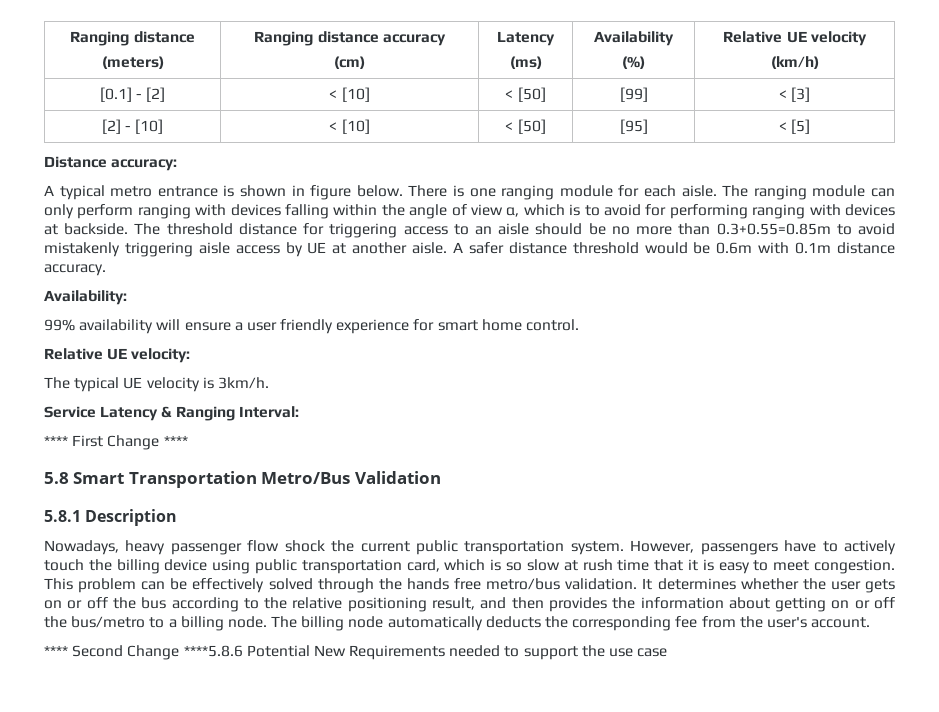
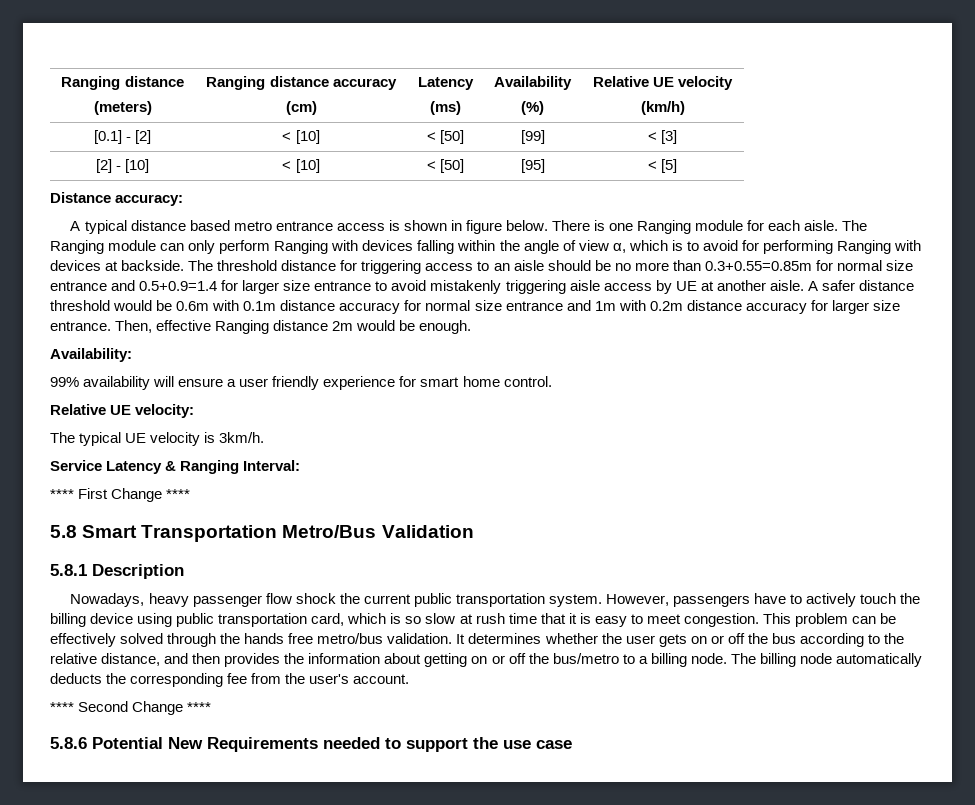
(105, 192) none -> [130,220,230,231] distance based
(218, 191) none -> [336,223,385,231] access
[501,185,555,200] ranging -> [637,220,692,234] Ranging
[753,185,807,200] ranging -> [50,240,104,254] Ranging
[137,204,191,219] ranging -> [274,240,329,254] Ranging
[752,204,806,219] ranging -> [837,240,892,254] Ranging
(831, 229) none -> [815,260,913,271] [50,280,372,294] for normal size entrance and 0.5+0.9=1.4 for larger size entrance
[44,264,106,276] accuracy. -> [339,300,900,314] [50,320,472,334] accuracy for normal size entrance and 1m with 0.2m distance accuracy for larger size entrance. Then, effective Ranging distance 2m would be enough.
[347,597,476,612] positioning result, -> [101,653,161,666] distance,
[183,645,243,657] ****5.8.6 -> [187,702,212,712] [50,737,87,749] **** // 5.8.6

